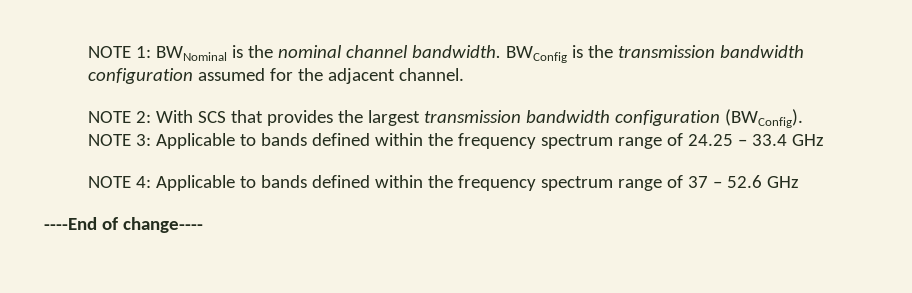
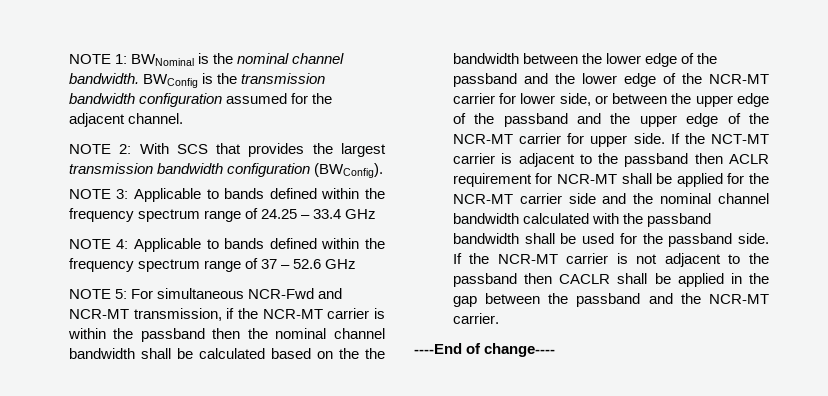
(799, 182) none -> [68,288,343,299] [68,308,385,321] [67,328,386,342] [68,348,386,359] [452,53,718,67] [452,73,769,87] [452,93,769,107] [452,113,769,127] [452,133,770,147] [452,153,769,167] [452,173,769,187] [452,193,769,204] [452,213,712,227] [452,233,770,247] [452,253,769,267] [452,273,770,287] [452,293,769,307] [452,313,499,324] // NOTE 5: For simultaneous NCR-Fwd and NCR-MT transmission, if the NCR-MT carrier is within the passband then the nominal channel bandwidth shall be calculated based on the the bandwidth between the lower edge of the passband and the lower edge of the NCR-MT carrier for lower side, or between the upper edge of the passband and the upper edge of the NCR-MT carrier for upper side. If the NCT-MT carrier is adjacent to the passband then ACLR requirement for NCR-MT shall be applied for the NCR-MT carrier side and the nominal channel bandwidth calculated with the passband bandwidth shall be used for the passband side. If the NCR-MT carrier is not adjacent to the passband then CACLR shall be applied in the gap between the passband and the NCR-MT carrier.

